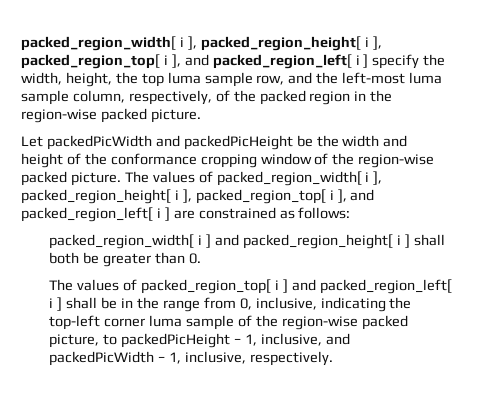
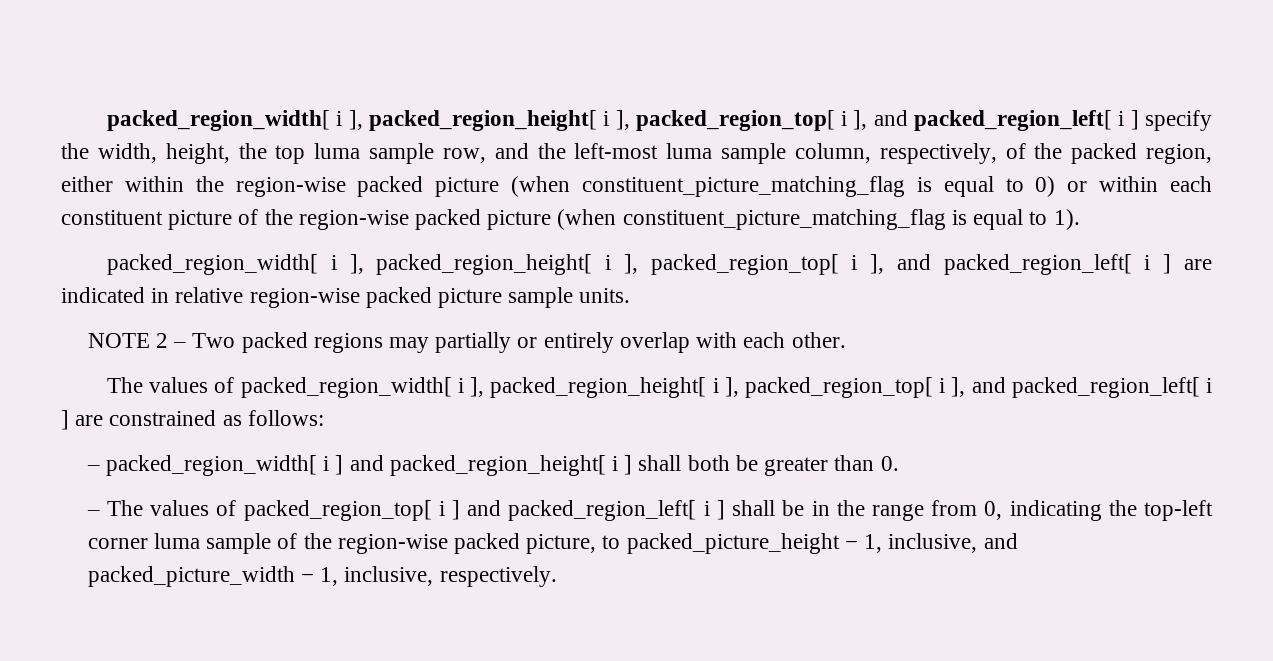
[309,90,393,105] [21,108,201,123] [21,135,408,150] [21,153,435,168] [21,171,121,186] region in the region-wise packed picture. // Let packedPicWidth and packedPicHeight be the width and height of the conformance cropping window of the region-wise packed picture. -> [1146,144,1213,164] [61,176,1212,197] [61,209,1080,230] [107,254,1212,275] [61,287,631,308] [87,332,846,353] region, either within the region-wise packed picture (when constituent_picture_matching_flag is equal to 0) or within each constituent picture of the region-wise packed picture (when constituent_picture_matching_flag is equal to 1). // packed_region_width[ i ], packed_region_height[ i ], packed_region_top[ i ], and packed_region_left[ i ] are indicated in relative region-wise packed picture sample units. // NOTE 2 – Two packed regions may partially or entirely overlap with each other. //
(351, 213) none -> [86,465,100,471] –
(202, 258) none -> [86,510,100,516] –
[255,297,317,310] inclusive, -> (1003, 510) none
[121,333,231,348] packedPicHeight -> [626,533,840,554] packed_picture_height
[49,351,155,366] packedPicWidth -> [87,566,295,587] packed_picture_width

